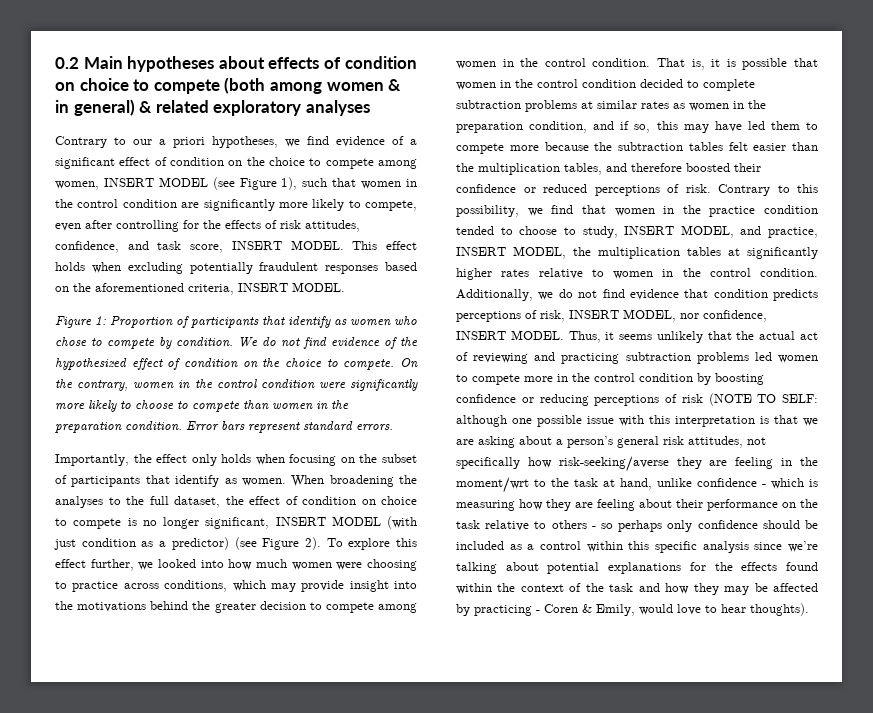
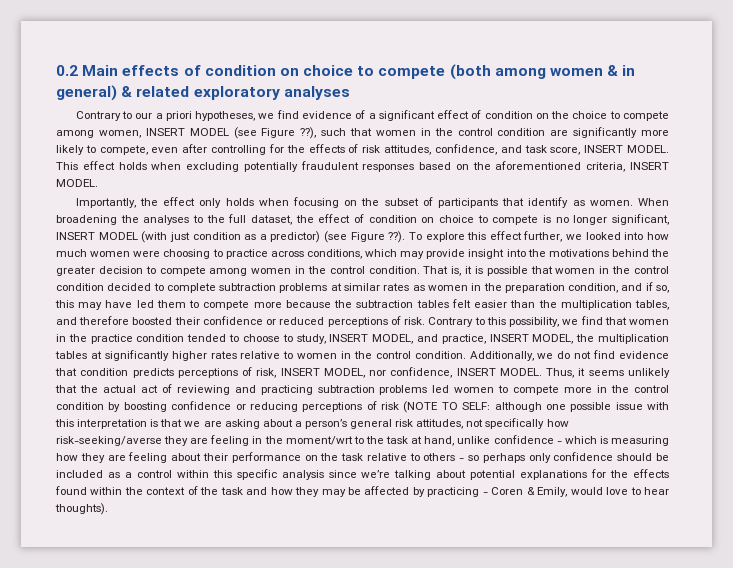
[127,56,265,72] hypotheses about -> (119, 70) none
[281,177,298,190] 1), -> [300,127,317,139] ??),
[55,316,417,328] [55,337,418,349] [55,358,419,370] [55,379,418,391] [55,400,349,412] [55,421,393,433] // Figure 1: Proportion of participants that identify as women who chose to compete by condition. We do not find evidence of the hypothesized effect of condition on the choice to compete. On the contrary, women in the control condition were significantly more likely to choose to compete than women in the preparation condition. Error bars represent standard errors. -> (98, 183) none
[304,537,321,550] 2). -> [388,231,406,243] ??).

